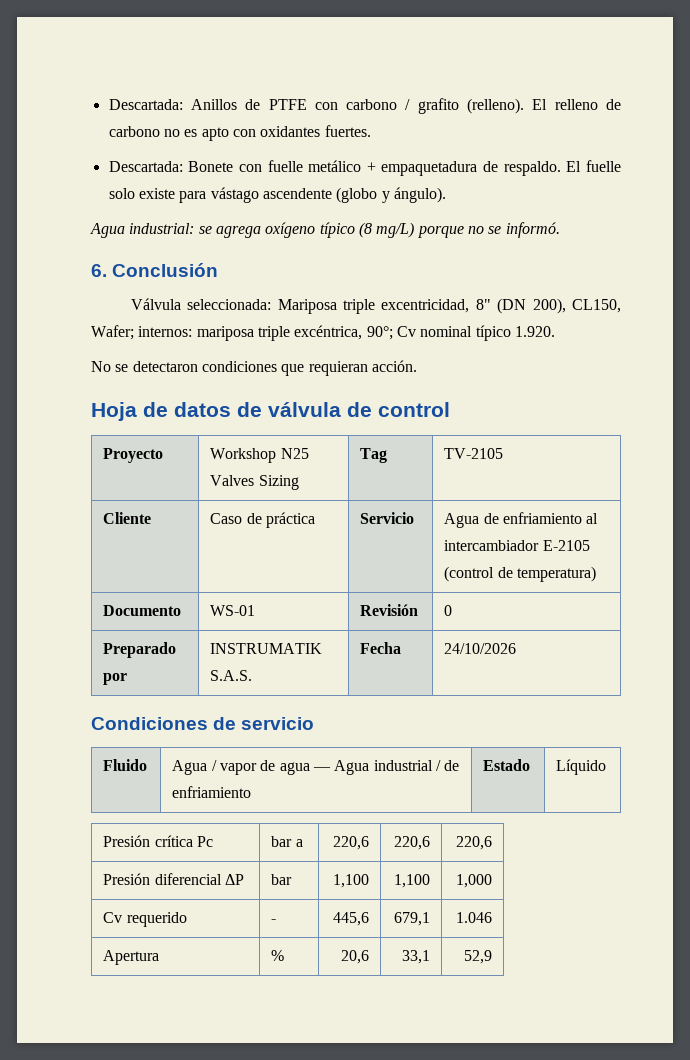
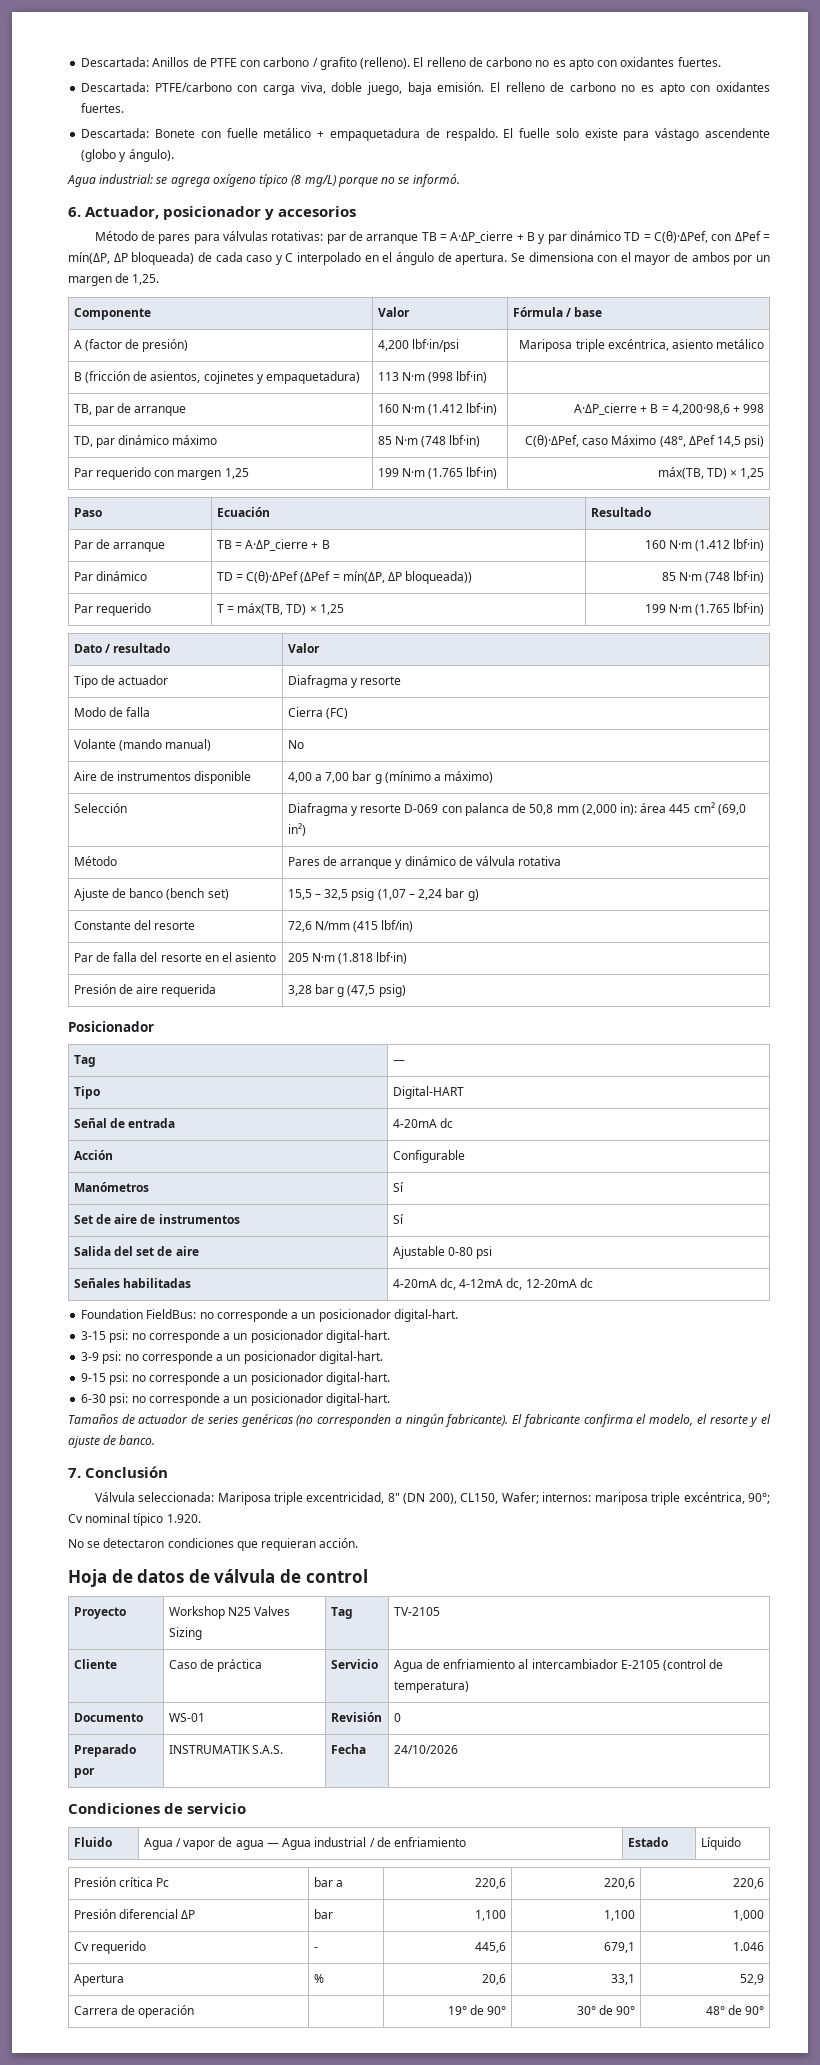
(371, 131) none -> [81,82,770,95] [81,103,125,113] // Descartada: PTFE/carbono con carga viva, doble juego, baja emisión. El relleno de carbono no es apto con oxidantes fuertes.
(107, 270) none -> [85,206,357,220] [94,231,771,244] [68,252,770,265] [68,273,160,286] [73,308,151,320] [377,307,410,317] [512,307,603,317] [73,339,189,352] [377,339,459,352] [519,339,765,352] [73,371,361,384] [377,371,488,383] [73,403,187,416] [377,403,498,415] [573,403,765,415] [73,435,218,448] [377,435,481,447] [524,435,765,448] [73,467,249,480] [377,467,498,479] [657,467,765,479] [73,508,102,517] [216,507,270,517] [590,507,651,517] [73,539,166,552] [216,539,330,551] [644,539,765,551] [73,571,147,581] [216,571,473,584] [661,571,765,583] [73,603,151,616] [216,603,344,615] [644,603,765,615] [73,643,171,653] [287,643,320,653] [73,675,169,688] [287,675,402,688] [73,707,151,717] [287,707,348,719] [73,739,212,751] [287,740,304,749] [73,771,252,784] [287,771,494,784] [73,803,127,813] [287,802,746,816] [287,823,306,836] [73,856,117,866] [287,856,562,869] [73,888,229,901] [287,888,479,901] [73,920,196,930] [287,920,414,932] [73,952,277,962] [287,952,408,964] [73,984,217,997] [287,984,406,997] [68,1021,154,1032] [73,1055,96,1067] [392,1060,405,1064] [73,1086,100,1099] [392,1086,464,1099] [73,1118,176,1128] [392,1118,453,1128] [73,1150,113,1160] [392,1150,465,1163] [73,1182,149,1192] [392,1182,404,1192] [73,1214,240,1224] [392,1214,404,1224] [73,1246,199,1256] [392,1246,493,1259] [73,1278,191,1288] [392,1278,593,1290] [81,1309,458,1322] [81,1330,390,1343] [81,1351,383,1364] [81,1372,390,1385] [81,1393,390,1406] [68,1414,771,1427] [68,1435,156,1448] [68,1468,81,1478] Actuador, posicionador y accesorios // Método de pares para válvulas rotativas: par de arranque TB = A·ΔP_cierre + B y par dinámico TD = C(θ)·ΔPef, con ΔPef = mín(ΔP, ΔP bloqueada) de cada caso y C interpolado en el ángulo de apertura. Se dimensiona con el mayor de ambos por un margen de 1,25. // Componente | Valor | Fórmula / base // A (factor de presión) | 4,200 lbf·in/psi | Mariposa triple excéntrica, asiento metálico // B (fricción de asientos, cojinetes y empaquetadura) | 113 N·m (998 lbf·in) | // TB, par de arranque | 160 N·m (1.412 lbf·in) | A·ΔP_cierre + B = 4,200·98,6 + 998 // TD, par dinámico máximo | 85 N·m (748 lbf·in) | C(θ)·ΔPef, caso Máximo (48°, ΔPef 14,5 psi) // Par requerido con margen 1,25 | 199 N·m (1.765 lbf·in) | máx(TB, TD) × 1,25 // Paso | Ecuación | Resultado // Par de arranque | TB = A·ΔP_cierre + B | 160 N·m (1.412 lbf·in) // Par dinámico | TD = C(θ)·ΔPef (ΔPef = mín(ΔP, ΔP bloqueada)) | 85 N·m (748 lbf·in) // Par requerido | T = máx(TB, TD) × 1,25 | 199 N·m (1.765 lbf·in) // Dato / resultado | Valor // Tipo de actuador | Diafragma y resorte // Modo de falla | Cierra (FC) // Volante (mando manual) | No // Aire de instrumentos disponible | 4,00 a 7,00 bar g (mínimo a máximo) // Selección | Diafragma y resorte D-069 con palanca de 50,8 mm (2,000 in): área 445 cm² (69,0 in²) // Método | Pares de arranque y dinámico de válvula rotativa // Ajuste de banco (bench set) | 15,5 – 32,5 psig (1,07 – 2,24 bar g) // Constante del resorte | 72,6 N/mm (415 lbf/in) // Par de falla del resorte en el asiento | 205 N·m (1.818 lbf·in) // Presión de aire requerida | 3,28 bar g (47,5 psig) // Posicionador // Tag | — // Tipo | Digital-HART // Señal de entrada | 4-20mA dc // Acción | Configurable // Manómetros | Sí // Set de aire de instrumentos | Sí // Salida del set de aire | Ajustable 0-80 psi // Señales habilitadas | 4-20mA dc, 4-12mA dc, 12-20mA dc // Foundation FieldBus: no corresponde a un posicionador digital-hart. // 3-15 psi: no corresponde a un posicionador digital-hart. // 3-9 psi: no corresponde a un posicionador digital-hart. // 9-15 psi: no corresponde a un posicionador digital-hart. // 6-30 psi: no corresponde a un posicionador digital-hart. // Tamaños de actuador de series genéricas (no corresponden a ningún fabricante). El fabricante confirma el modelo, el resorte y el ajuste de banco. // 7.
(492, 957) none -> [73,2005,195,2018] [447,2005,507,2015] [576,2005,636,2015] [705,2005,765,2015] // Carrera de operación | | 19° de 90° | 30° de 90° | 48° de 90°

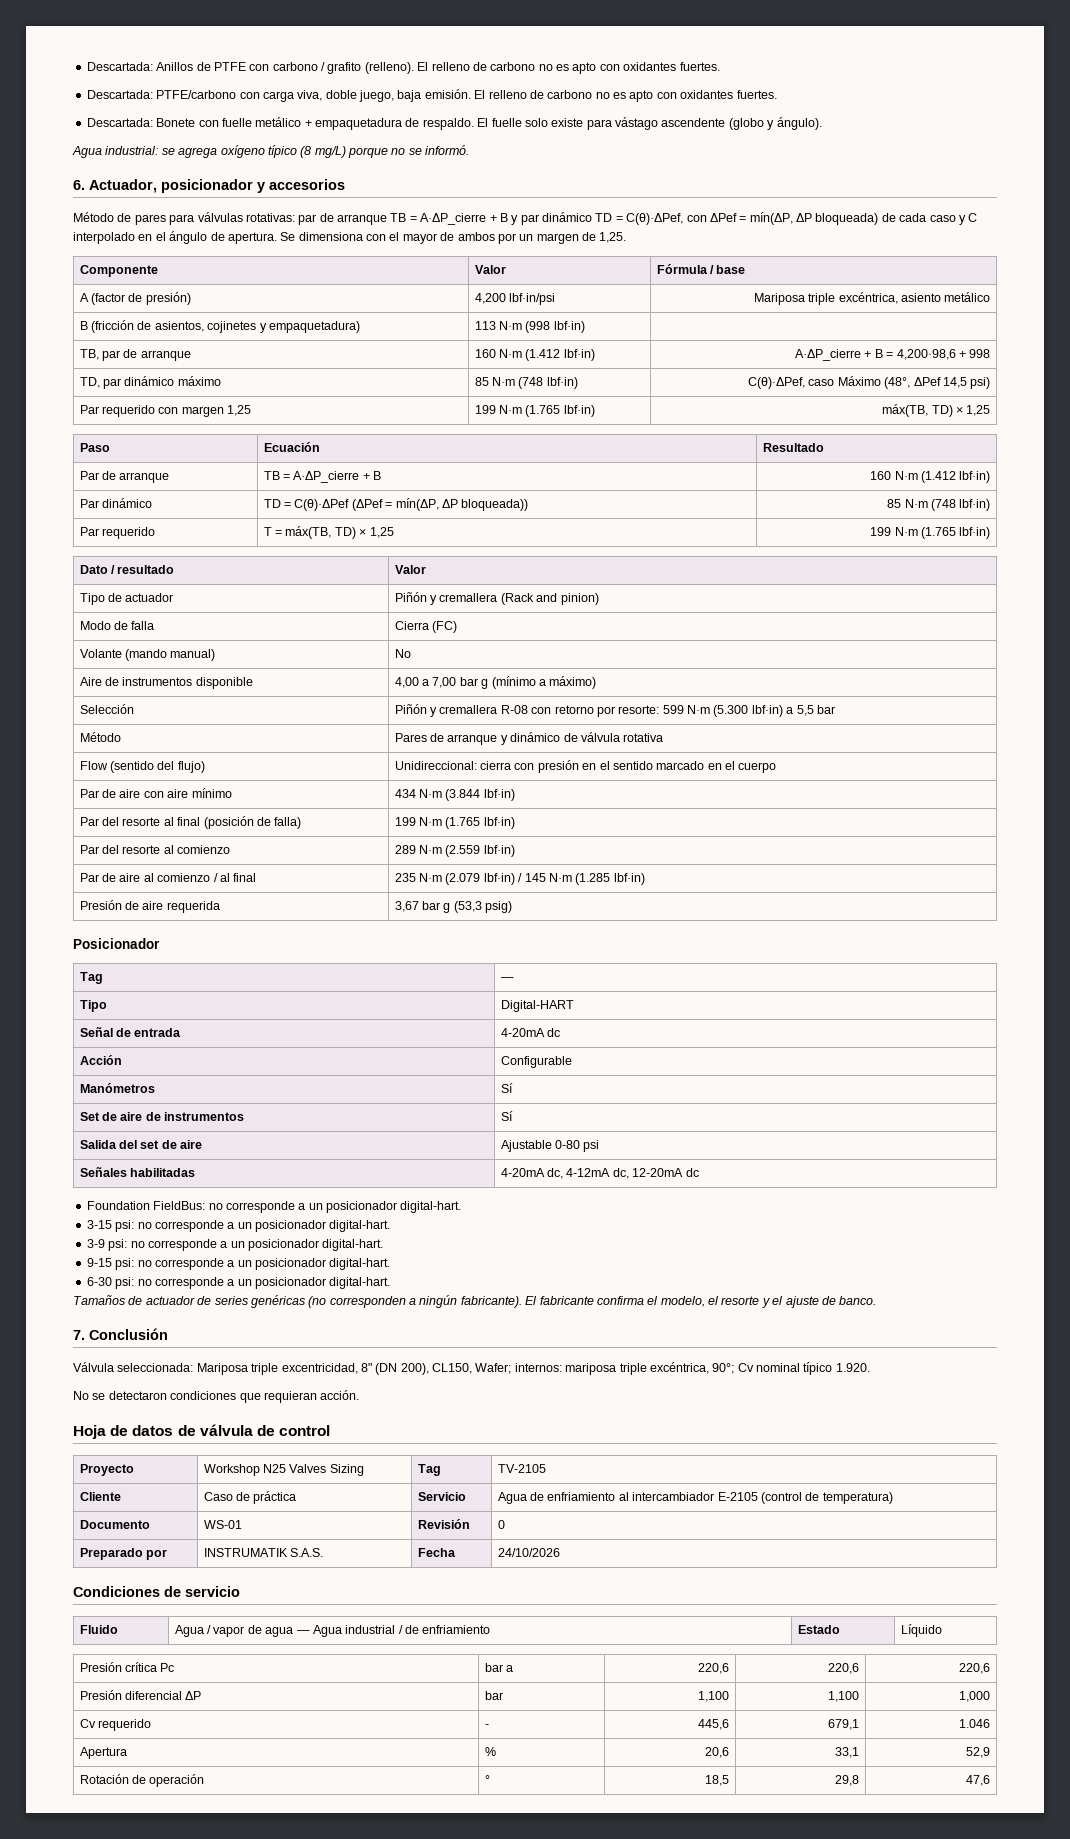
[287,675,402,688] Diafragma y resorte -> [394,592,599,605] Piñón y cremallera (Rack and pinion)
[287,802,746,816] [287,823,306,836] Diafragma y resorte D-069 con palanca de 50,8 mm (2,000 in): área 445 cm² (69,0 in²) -> [394,704,835,717] Piñón y cremallera R-08 con retorno por resorte: 599 N·m (5.300 lbf·in) a 5,5 bar
[73,888,229,901] [287,888,479,901] [73,920,196,930] [287,920,414,932] [73,952,277,962] [287,953,374,964] Ajuste de banco (bench set) | 15,5 – 32,5 psig (1,07 – 2,24 bar g) // Constante del resorte | 72,6 N/mm (415 lbf/in) // Par de falla del resorte en el asiento | 205 N·m (1.818 -> [79,761,205,773] [394,760,777,773] [79,788,232,798] [394,789,515,801] [79,816,302,829] [394,817,515,829] [79,845,231,854] [394,845,515,857] [79,873,257,882] [394,873,611,885] Flow (sentido del flujo) | Unidireccional: cierra con presión en el sentido marcado en el cuerpo // Par de aire con aire mínimo | 434 N·m (3.844 lbf·in) // Par del resorte al final (posición de falla) | 199 N·m (1.765 lbf·in) // Par del resorte al comienzo | 289 N·m (2.559 lbf·in) // Par de aire al comienzo / al final | 235 N·m (2.079 lbf·in) / 145 N·m (1.285
[287,984,376,997] 3,28 bar g (47,5 -> [394,901,482,913] 3,67 bar g (53,3
[73,2006,118,2015] Carrera -> [79,1774,129,1784] Rotación
[447,2005,507,2015] [576,2005,636,2015] [705,2005,765,2015] | 19° de 90° | 30° de 90° | 48° de 90° -> [484,1775,490,1784] [705,1775,730,1786] [835,1775,860,1786] [966,1775,991,1786] ° | 18,5 | 29,8 | 47,6

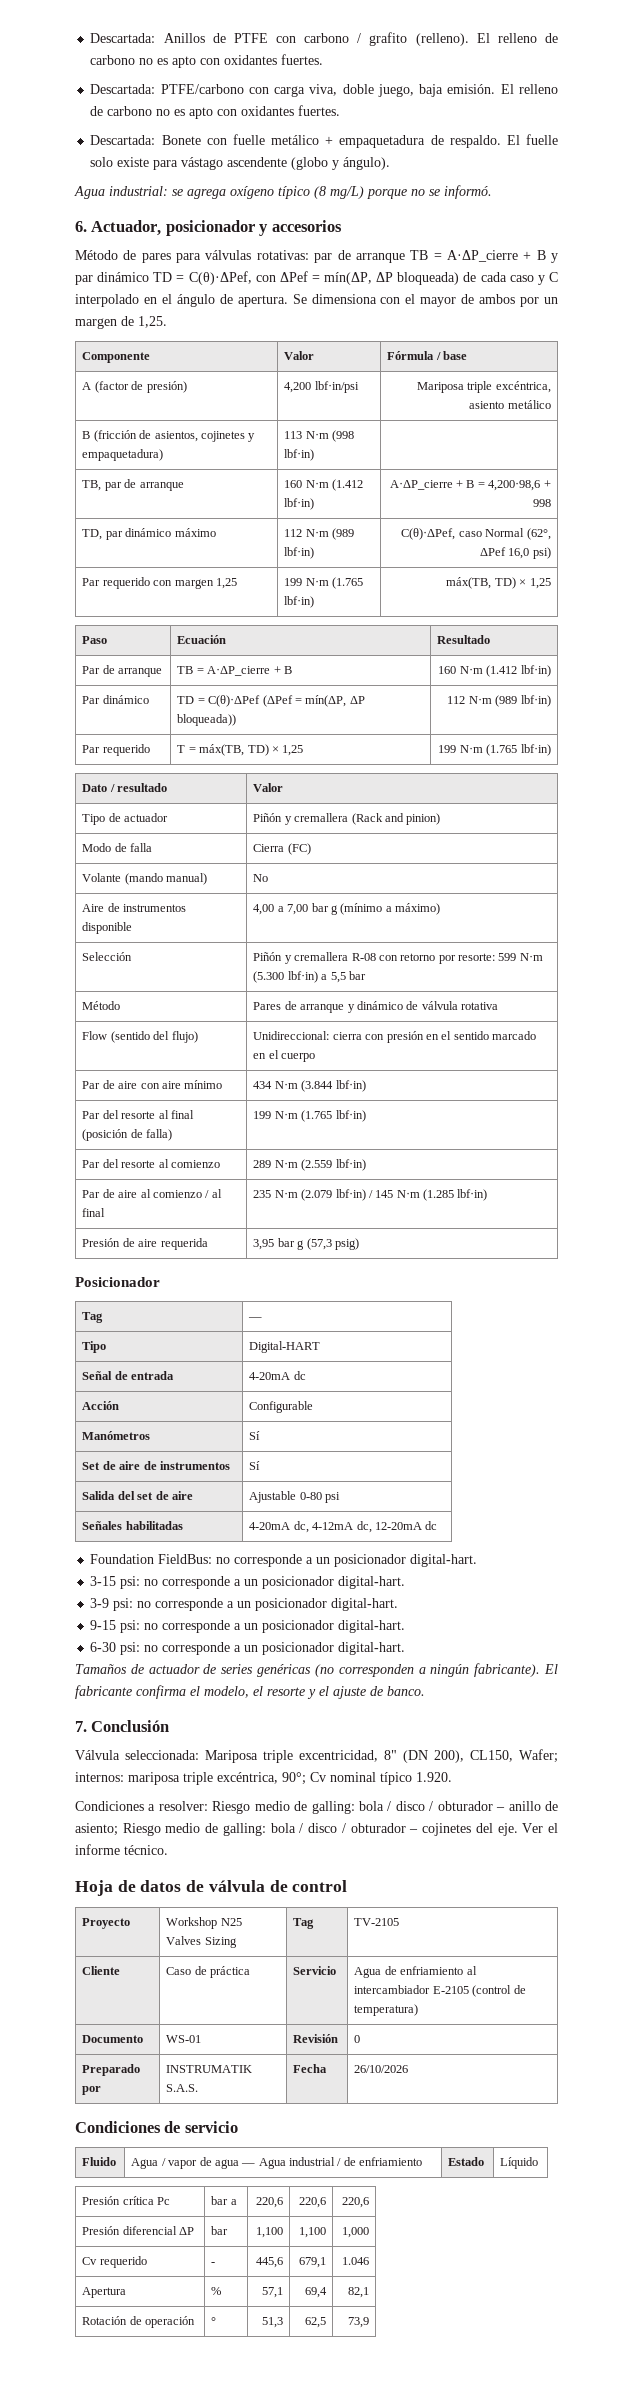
[474,377,544,389] 85 N·m (748 -> [284,528,355,540] 112 N·m (989
[837,376,967,389] Máximo (48°, ΔPef 14,5 -> [485,528,551,540] [479,547,530,559] Normal (62°, ΔPef 16,0
[887,499,956,511] 85 N·m (748 -> [447,695,518,707] 112 N·m (989
[394,901,482,913] 3,67 bar g (53,3 -> [253,1238,332,1250] 3,95 bar g (57,3
[73,1390,360,1403] No se detectaron condiciones que requieran acción. -> [75,1801,559,1814] [75,1823,558,1836] [75,1844,168,1855] Condiciones a resolver: Riesgo medio de galling: bola / disco / obturador – anillo de asiento; Riesgo medio de galling: bola / disco / obturador – cojinetes del eje. Ver el informe técnico.
[497,1548,560,1557] 24/10/2026 -> [354,2065,409,2073] 26/10/2026
[705,1747,730,1758] [835,1747,860,1758] [966,1747,991,1758] 20,6 | 33,1 | 52,9 -> [261,2287,283,2298] [304,2287,327,2298] [347,2287,369,2298] 57,1 | 69,4 | 82,1
[705,1775,730,1786] [835,1775,860,1786] [966,1775,991,1786] 18,5 | 29,8 | 47,6 -> [261,2317,283,2328] [304,2317,326,2328] [347,2317,369,2328] 51,3 | 62,5 | 73,9

